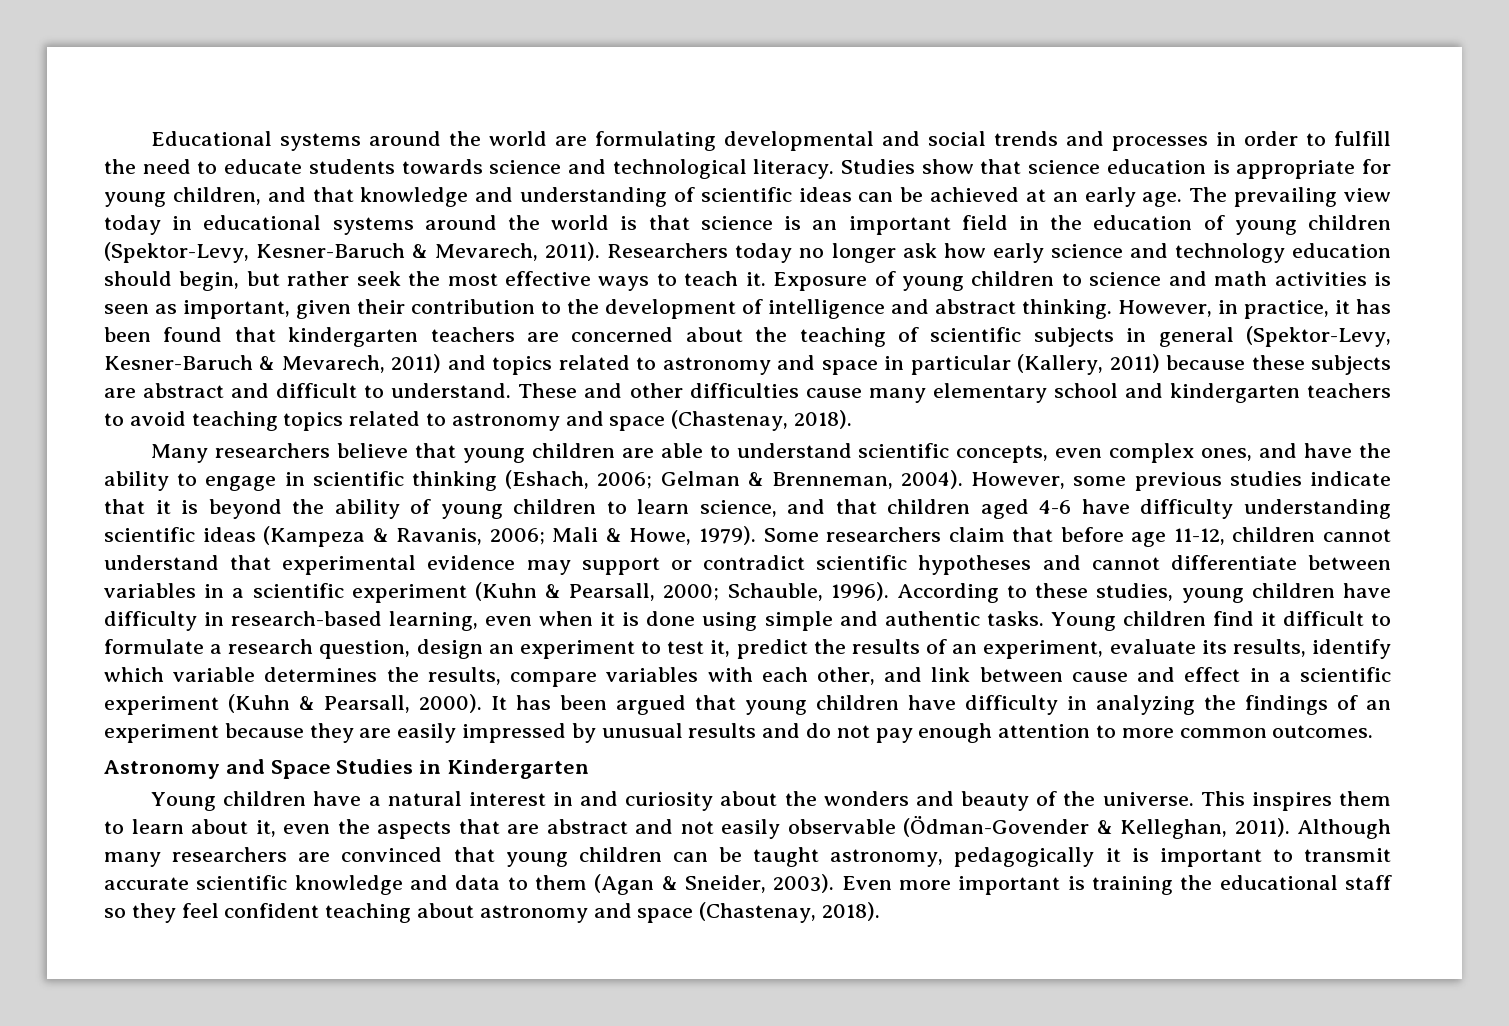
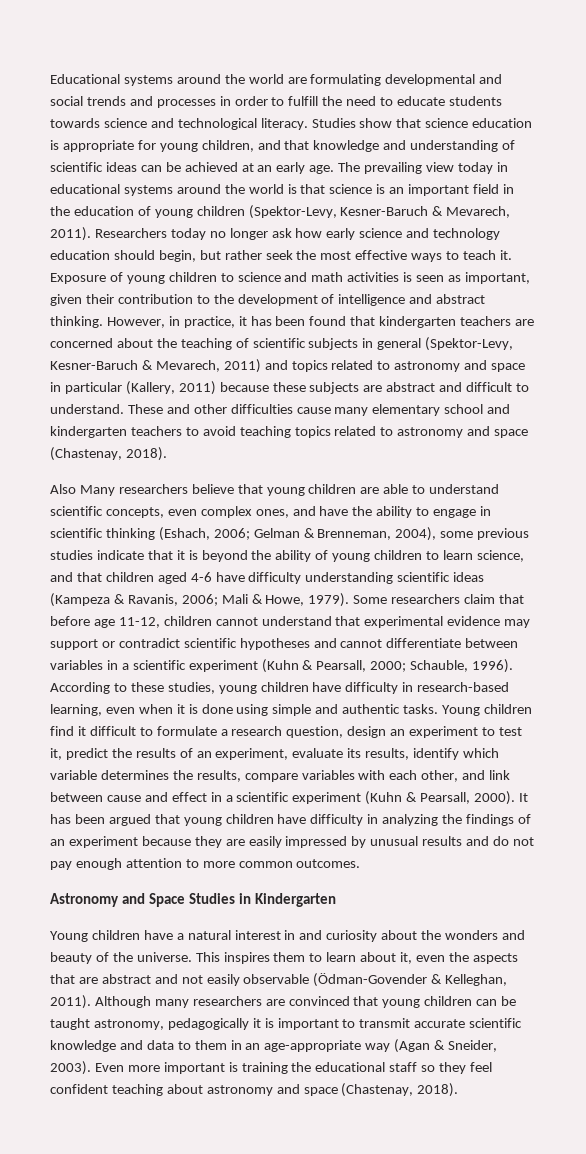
(853, 419) none -> [50,484,76,494] Also
[901,470,1066,489] 2004). However, -> [395,527,437,541] 2004),
(587, 882) none -> [230,1040,391,1052] in an age-appropriate way

